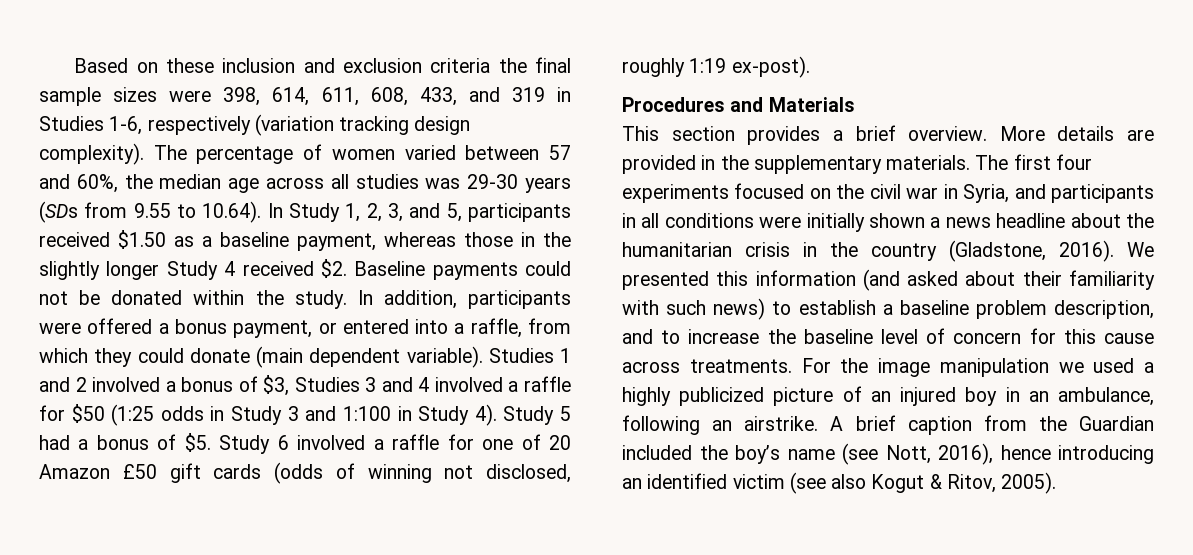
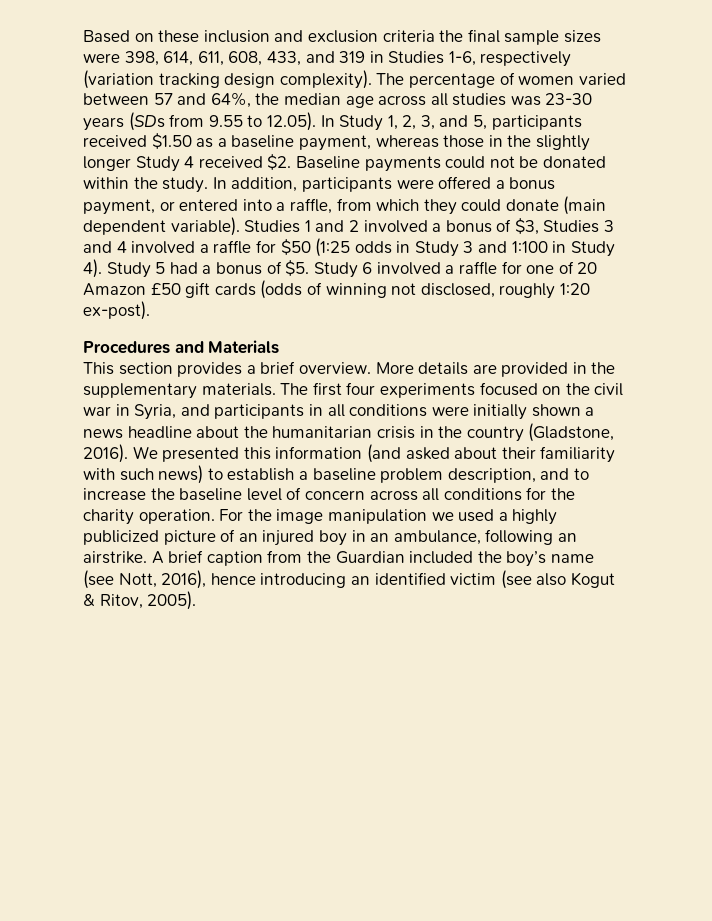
[76,174,118,193] 60%, -> [210,92,251,108] 64%,
[467,174,519,189] 29-30 -> [545,93,593,105] 23-30
[202,201,262,223] 10.64). -> [266,112,316,131] 12.05).
[689,58,727,73] 1:19 -> [559,283,590,295] 1:20
[1029,328,1154,344] [622,359,792,373] for this cause across treatments. -> [369,487,575,501] [83,509,215,525] across all conditions for the charity operation.

